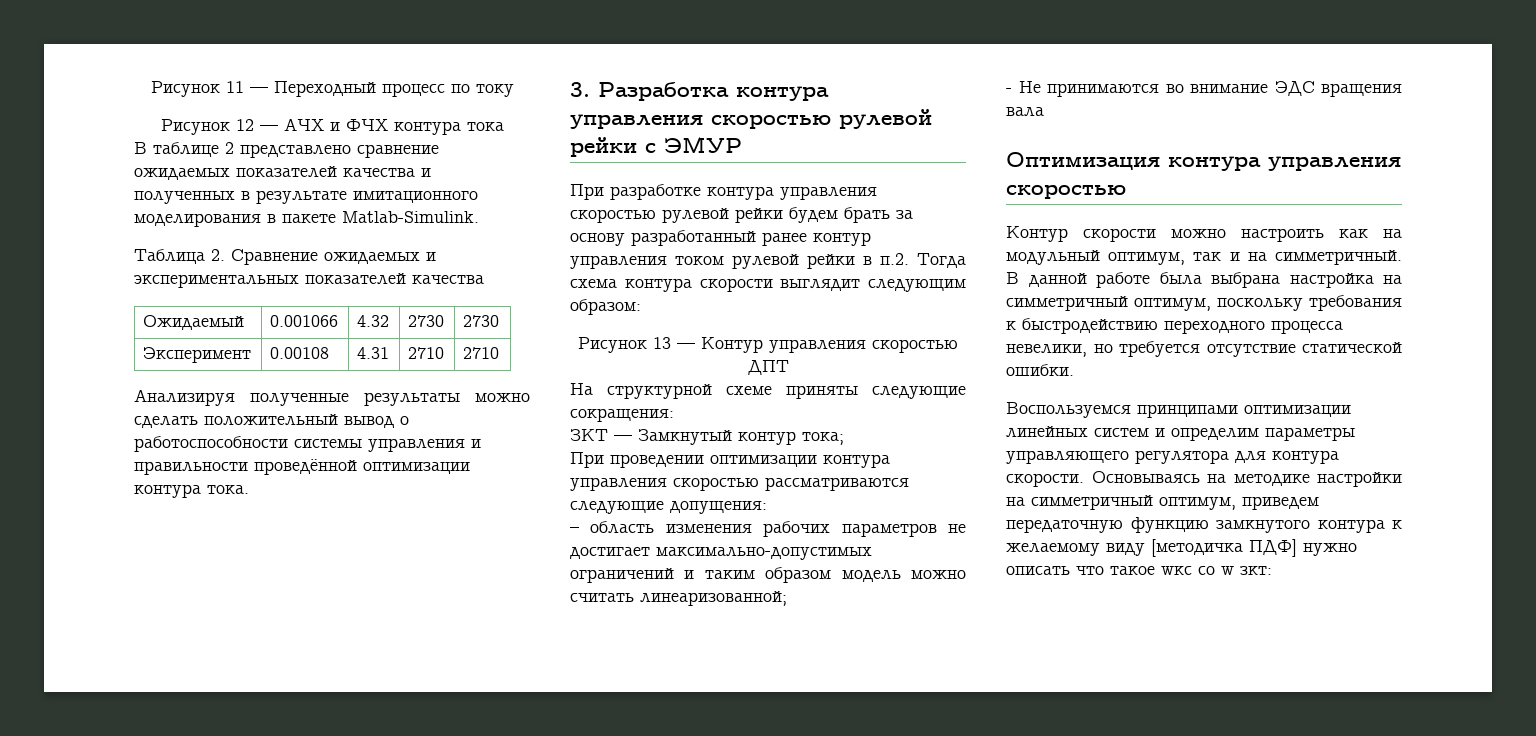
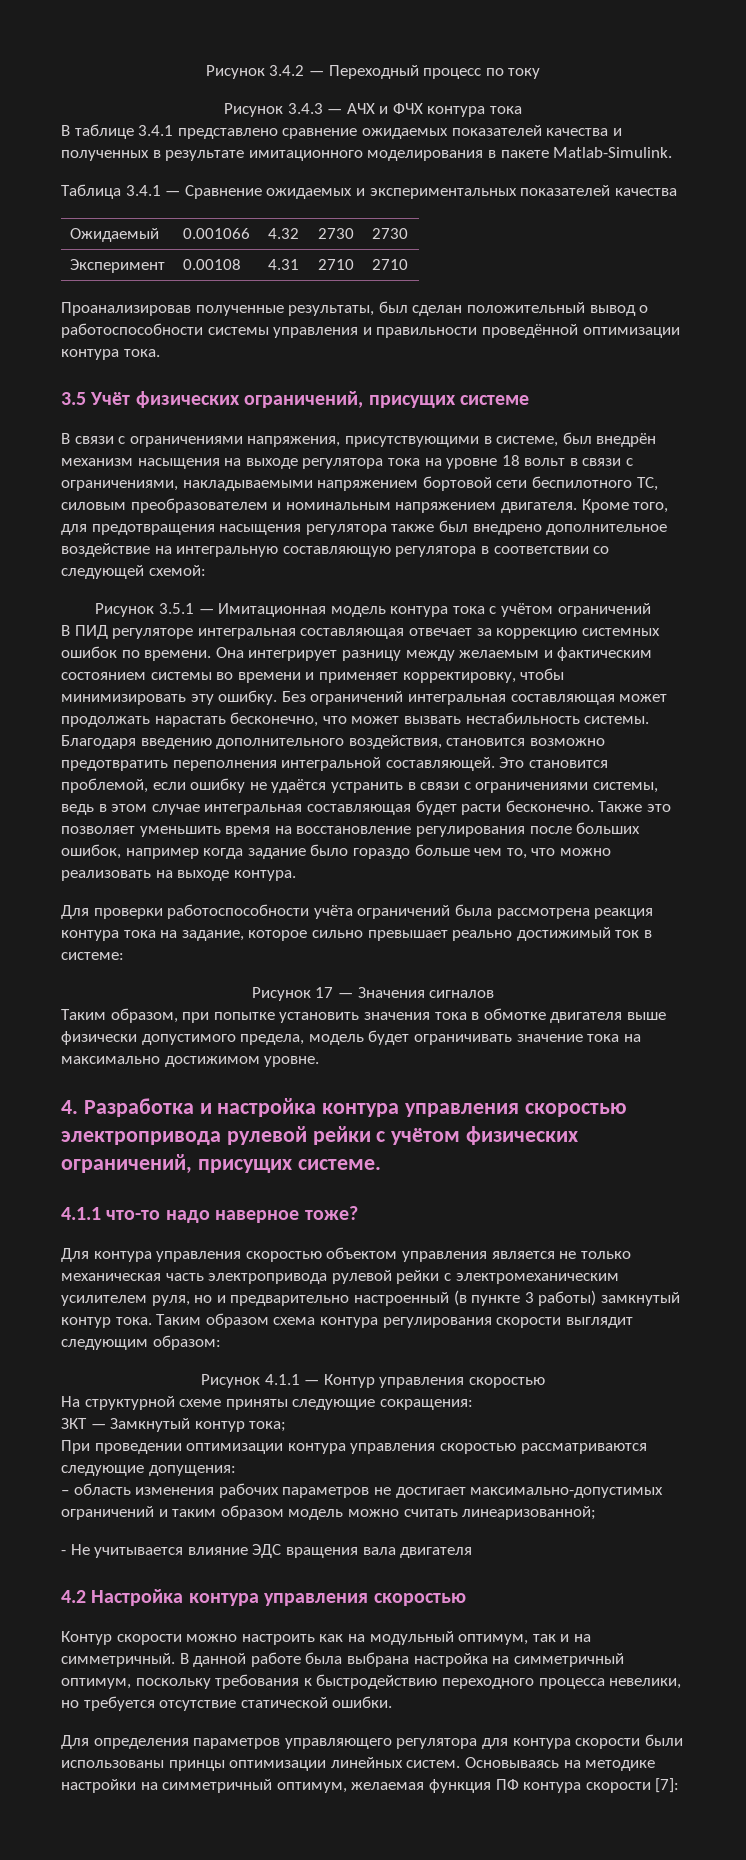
[150,81,244,97] Рисунок 11 -> [205,65,305,79] Рисунок 3.4.2
[235,119,254,131] 12 -> [287,103,323,114] 3.4.3
[225,142,234,154] 2 -> [138,125,174,136] 3.4.1
[211,249,225,261] 2. -> [125,185,181,196] 3.4.1 —
[134,389,530,406] [134,416,198,428] Анализируя полученные результаты можно сделать -> [61,301,463,316] Проанализировав полученные результаты, был сделан
[570,82,829,101] [570,109,932,129] [570,136,742,157] [570,184,877,200] [570,207,913,223] [570,230,871,246] [570,253,966,269] 3. Разработка контура управления скоростью рулевой рейки с ЭМУР // При разработке контура управления скоростью рулевой рейки будем брать за основу разработанный ранее контур управления током рулевой рейки в п.2. Тогда -> [61,391,529,408] [61,432,657,447] [61,455,634,469] [61,476,658,491] [61,498,669,513] [61,520,668,535] [61,543,610,557] [61,565,206,579] [95,603,651,617] [61,625,660,639] [61,646,653,661] [61,668,565,683] [61,690,668,705] [61,712,650,727] [61,735,605,749] [61,757,608,771] [61,778,658,793] [61,800,671,815] [61,822,641,837] [61,844,611,859] [61,870,296,881] [61,904,654,919] [61,927,652,941] [61,952,124,960] [251,987,495,1001] [61,1008,666,1023] [61,1030,641,1045] [61,1056,320,1067] [61,1098,627,1117] [61,1126,579,1145] [61,1154,381,1174] [61,1206,358,1223] [61,1247,631,1262] [61,1270,619,1284] [61,1290,680,1306] [61,1313,269,1328] 3.5 Учёт физических ограничений, присущих системе // В связи с ограничениями напряжения, присутствующими в системе, был внедрён механизм насыщения на выходе регулятора тока на уровне 18 вольт в связи с ограничениями, накладываемыми напряжением бортовой сети беспилотного ТС, силовым преобразователем и номинальным напряжением двигателя. Кроме того, для предотвращения насыщения регулятора также был внедрено дополнительное воздействие на интегральную составляющую регулятора в соответствии со следующей схемой: // Рисунок 3.5.1 — Имитационная модель контура тока с учётом ограничений // В ПИД регуляторе интегральная составляющая отвечает за коррекцию системных ошибок по времени. Она интегрирует разницу между желаемым и фактическим состоянием системы во времени и применяет корректировку, чтобы минимизировать эту ошибку. Без ограничений интегральная составляющая может продолжать нарастать бесконечно, что может вызвать нестабильность системы. Благодаря введению дополнительного воздействия, становится возможно предотвратить переполнения интегральной составляющей. Это становится проблемой, если ошибку не удаётся устранить в связи с ограничениями системы, ведь в этом случае интегральная составляющая будет расти бесконечно. Также это позволяет уменьшить время на восстановление регулирования после больших ошибок, например когда задание было гораздо больше чем то, что можно реализовать на выходе контура. // Для проверки работоспособности учёта ограничений была рассмотрена реакция контура тока на задание, которое сильно превышает реально достижимый ток в системе: // Рисунок 17 — Значения сигналов // Таким образом, при попытке установить значения тока в обмотке двигателя выше физически допустимого предела, модель будет ограничивать значение тока на максимально достижимом уровне. // 4. Разработка и настройка контура управления скоростью электропривода рулевой рейки с учётом физических ограничений, присущих системе. // 4.1.1 что-то надо наверное тоже? // Для контура управления скоростью объектом управления является не только механическая часть электропривода рулевой рейки с электромеханическим усилителем руля, но и предварительно настроенный (в пункте 3 работы) замкнутый контур тока. Таким образом
(692, 285) none -> [382,1317,492,1328] регулирования
[653,337,671,349] 13 -> [264,1374,300,1385] 4.1.1
[747,360,789,375] ДПТ -> (545, 1382) none
[1047,83,1268,97] принимаются во внимание -> [94,1547,248,1558] учитывается влияние
[1006,152,1160,170] // Оптимизация -> [400,1547,473,1558] [61,1589,184,1606] двигателя // 4.2 Настройка
[1006,402,1351,418] [1006,426,1355,441] [1006,450,1339,464] [1006,473,1084,487] Воспользуемся принципами оптимизации линейных систем и определим параметры управляющего регулятора для контура скорости. -> [61,1734,683,1749] [61,1757,461,1771] Для определения параметров управляющего регулятора для контура скорости были использованы принцы оптимизации линейных систем.
[1242,496,1319,510] [1006,517,1402,533] [1006,539,1357,557] [1006,566,1272,575] приведем передаточную функцию замкнутого контура к желаемому виду [методичка ПДФ] нужно описать что такое wкс со w зкт: -> [351,1778,680,1793] желаемая функция ПФ контура скорости [7]:

